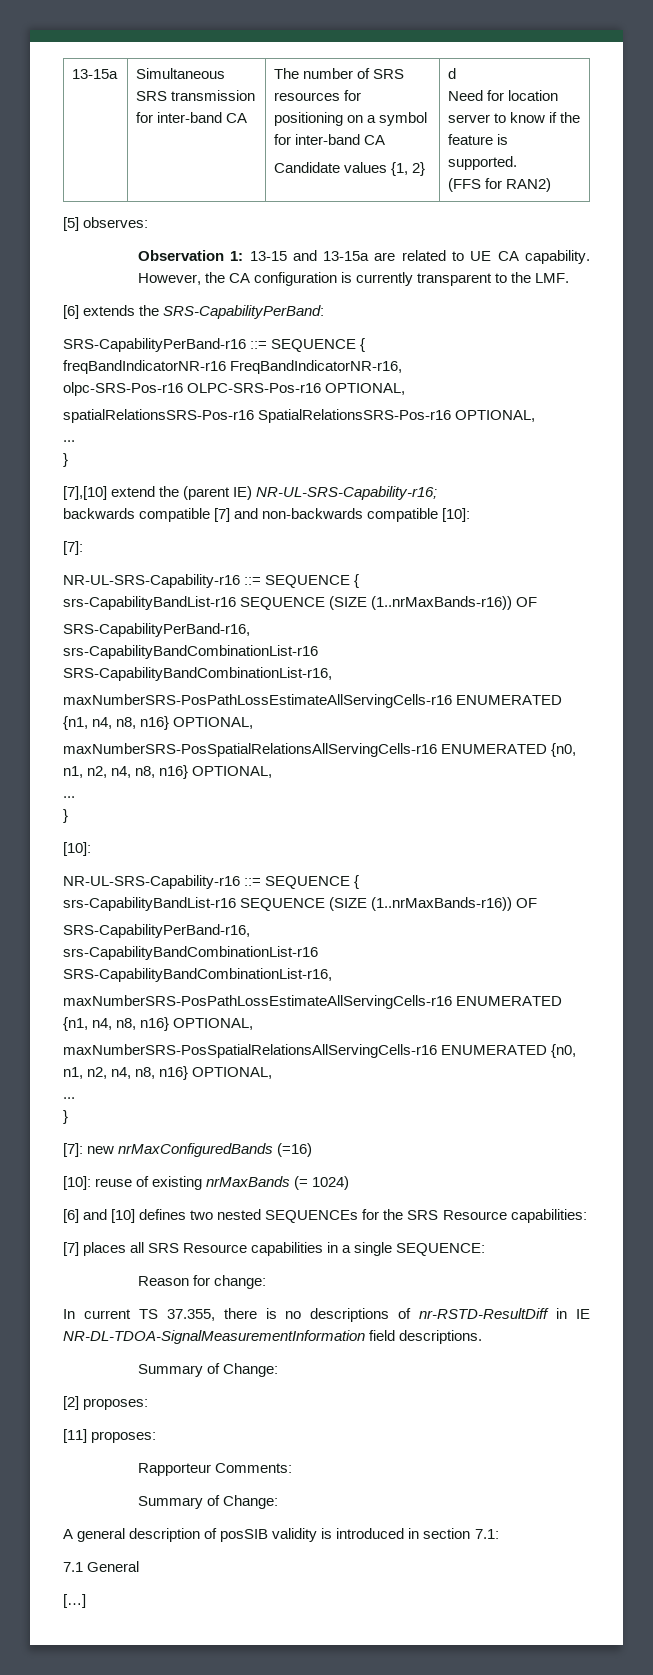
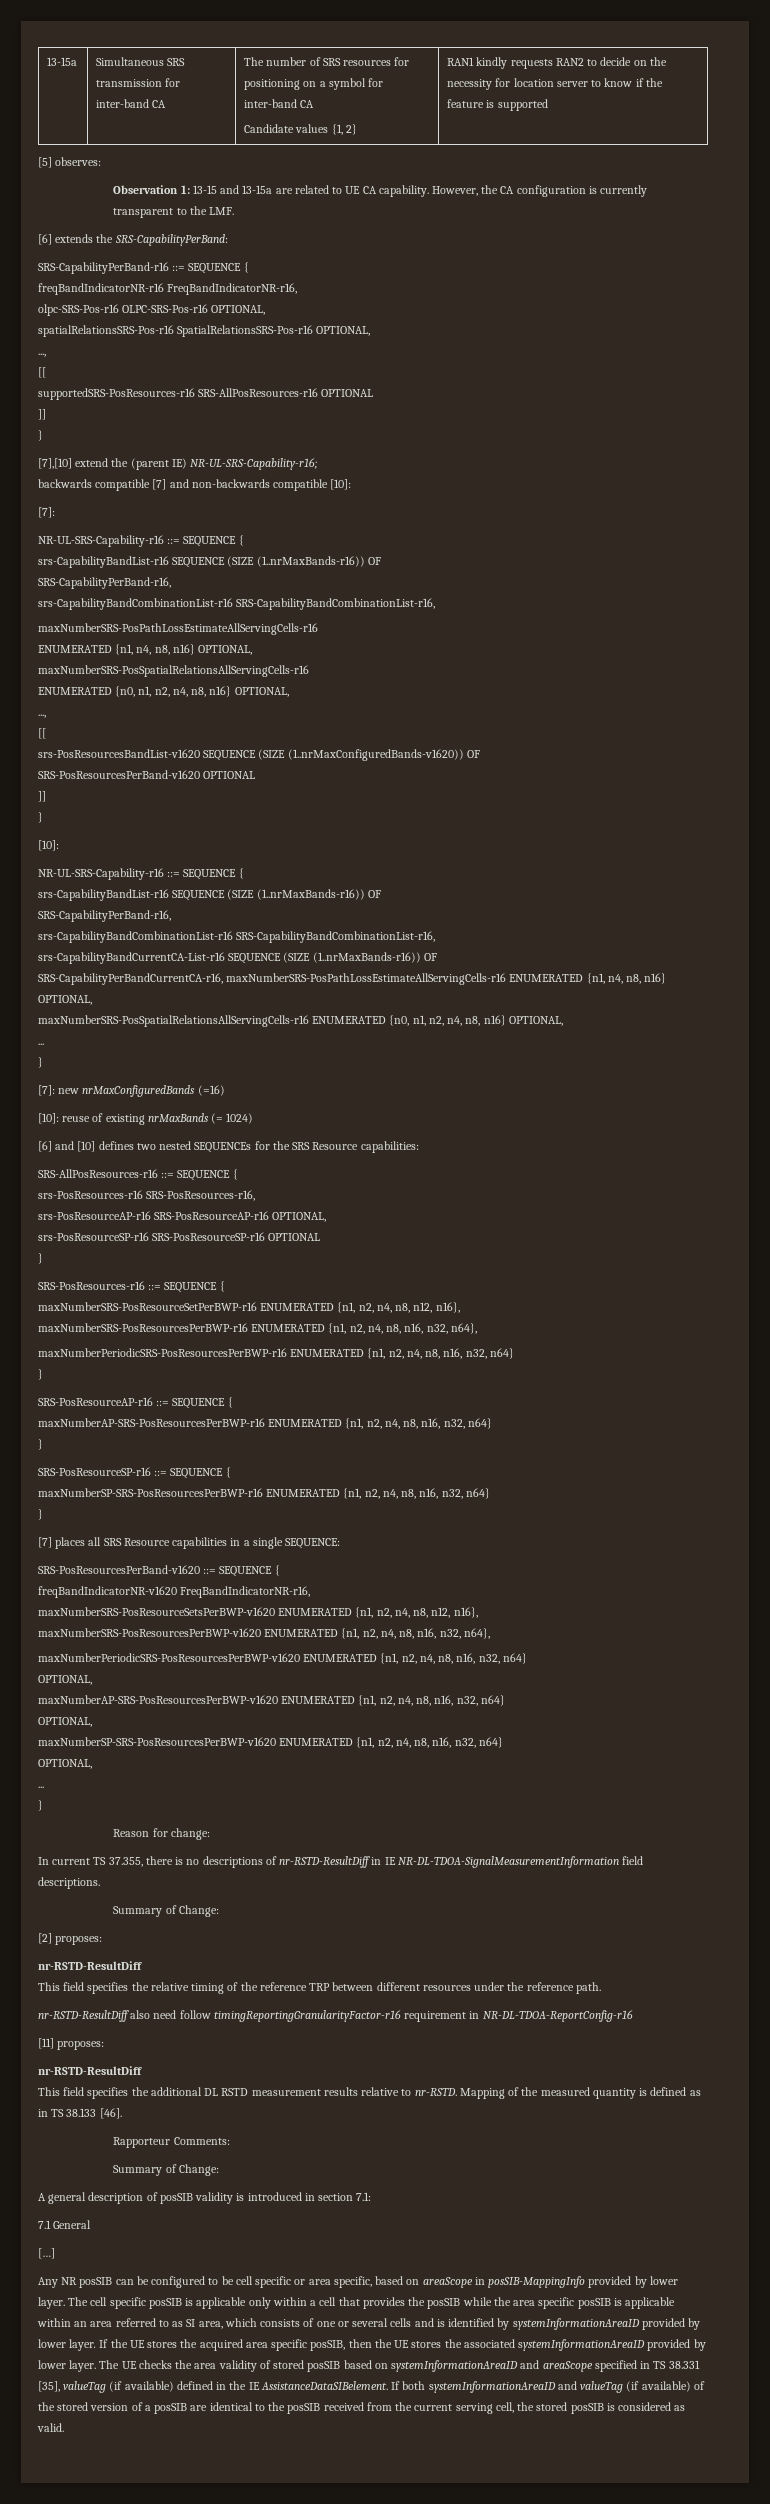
[448,68,457,79] [448,90,484,101] d // Need -> [447,57,667,69] [447,79,493,90] RAN1 kindly requests RAN2 to decide on the necessity
[448,156,518,170] [448,178,552,192] supported. // (FFS for RAN2) -> [497,99,548,111] supported
[63,440,75,442] ... -> [38,353,46,357] [38,367,46,378] [38,388,374,400] [38,409,46,420] ..., // [[ // supportedSRS-PosResources-r16 SRS-AllPosResources-r16 OPTIONAL // ]]
[456,695,563,705] [63,716,254,730] [63,743,577,757] [63,765,273,779] [63,796,75,798] ENUMERATED {n1, n4, n8, n16} OPTIONAL, // maxNumberSRS-PosSpatialRelationsAllServingCells-r16 ENUMERATED {n0, n1, n2, n4, n8, n16} OPTIONAL, // ... -> [38,644,253,655] [38,665,309,677] [38,686,289,697] [38,714,46,718] [38,728,46,739] [38,749,480,761] [38,770,256,779] [38,791,46,802] // ENUMERATED {n1, n4, n8, n16} OPTIONAL, // maxNumberSRS-PosSpatialRelationsAllServingCells-r16 // ENUMERATED {n0, n1, n2, n4, n8, n16} OPTIONAL, // ..., // [[ // srs-PosResourcesBandList-v1620 SEQUENCE (SIZE (1..nrMaxConfiguredBands-v1620)) OF // SRS-PosResourcesPerBand-v1620 OPTIONAL // ]]
(332, 975) none -> [38,952,437,964] [38,973,223,985] srs-CapabilityBandCurrentCA-List-r16 SEQUENCE (SIZE (1..nrMaxBands-r16)) OF // SRS-CapabilityPerBandCurrentCA-r16,
(587, 1216) none -> [38,1169,238,1181] [38,1190,256,1201] [38,1211,327,1222] [38,1232,321,1241] [38,1253,43,1264] [38,1281,225,1293] [38,1302,460,1313] [38,1323,477,1334] [38,1348,514,1359] [38,1369,43,1380] [38,1397,233,1409] [38,1418,492,1429] [38,1439,43,1450] [38,1467,231,1479] [38,1488,490,1499] [38,1509,43,1520] // SRS-AllPosResources-r16 ::= SEQUENCE { // srs-PosResources-r16 SRS-PosResources-r16, // srs-PosResourceAP-r16 SRS-PosResourceAP-r16 OPTIONAL, // srs-PosResourceSP-r16 SRS-PosResourceSP-r16 OPTIONAL // } // SRS-PosResources-r16 ::= SEQUENCE { // maxNumberSRS-PosResourceSetPerBWP-r16 ENUMERATED {n1, n2, n4, n8, n12, n16}, // maxNumberSRS-PosResourcesPerBWP-r16 ENUMERATED {n1, n2, n4, n8, n16, n32, n64}, // maxNumberPeriodicSRS-PosResourcesPerBWP-r16 ENUMERATED {n1, n2, n4, n8, n16, n32, n64} // } // SRS-PosResourceAP-r16 ::= SEQUENCE { // maxNumberAP-SRS-PosResourcesPerBWP-r16 ENUMERATED {n1, n2, n4, n8, n16, n32, n64} // } // SRS-PosResourceSP-r16 ::= SEQUENCE { // maxNumberSP-SRS-PosResourcesPerBWP-r16 ENUMERATED {n1, n2, n4, n8, n16, n32, n64} // }
(486, 1249) none -> [38,1565,280,1577] [38,1586,311,1598] [38,1607,478,1618] [38,1628,490,1639] [38,1653,527,1664] [38,1675,92,1685] [38,1695,505,1706] [38,1717,92,1727] [38,1737,503,1748] [38,1759,92,1769] [38,1786,44,1788] [38,1800,43,1811] // SRS-PosResourcesPerBand-v1620 ::= SEQUENCE { // freqBandIndicatorNR-v1620 FreqBandIndicatorNR-r16, // maxNumberSRS-PosResourceSetsPerBWP-v1620 ENUMERATED {n1, n2, n4, n8, n12, n16}, // maxNumberSRS-PosResourcesPerBWP-v1620 ENUMERATED {n1, n2, n4, n8, n16, n32, n64}, // maxNumberPeriodicSRS-PosResourcesPerBWP-v1620 ENUMERATED {n1, n2, n4, n8, n16, n32, n64} // OPTIONAL, // maxNumberAP-SRS-PosResourcesPerBWP-v1620 ENUMERATED {n1, n2, n4, n8, n16, n32, n64} // OPTIONAL, // maxNumberSP-SRS-PosResourcesPerBWP-v1620 ENUMERATED {n1, n2, n4, n8, n16, n32, n64} // OPTIONAL, // ... // }
[63,1429,157,1443] [11] proposes: -> [38,1961,142,1970] [38,1982,601,1994] [38,2010,633,2022] [38,2038,105,2050] [38,2066,142,2075] [38,2087,701,2099] [38,2108,122,2119] nr-RSTD-ResultDiff // This field specifies the relative timing of the reference TRP between different resources under the reference path. // nr-RSTD-ResultDiff also need follow timingReportingGranularityFactor-r16 requirement in NR-DL-TDOA-ReportConfig-r16 // [11] proposes: // nr-RSTD-ResultDiff // This field specifies the additional DL RSTD measurement results relative to nr-RSTD. Mapping of the measured quantity is defined as in TS 38.133 [46].
(86, 1601) none -> [38,2276,678,2288] [38,2297,676,2309] [37,2318,701,2330] [38,2339,706,2351] [38,2360,700,2372] [38,2381,705,2393] [38,2402,686,2414] [37,2423,64,2432] // Any NR posSIB can be configured to be cell specific or area specific, based on areaScope in posSIB-MappingInfo provided by lower layer. The cell specific posSIB is applicable only within a cell that provides the posSIB while the area specific posSIB is applicable within an area referred to as SI area, which consists of one or several cells and is identified by systemInformationAreaID provided by lower layer. If the UE stores the acquired area specific posSIB, then the UE stores the associated systemInformationAreaID provided by lower layer. The UE checks the area validity of stored posSIB based on systemInformationAreaID and areaScope specified in TS 38.331 [35], valueTag (if available) defined in the IE AssistanceDataSIBelement. If both systemInformationAreaID and valueTag (if available) of the stored version of a posSIB are identical to the posSIB received from the current serving cell, the stored posSIB is considered as valid.

